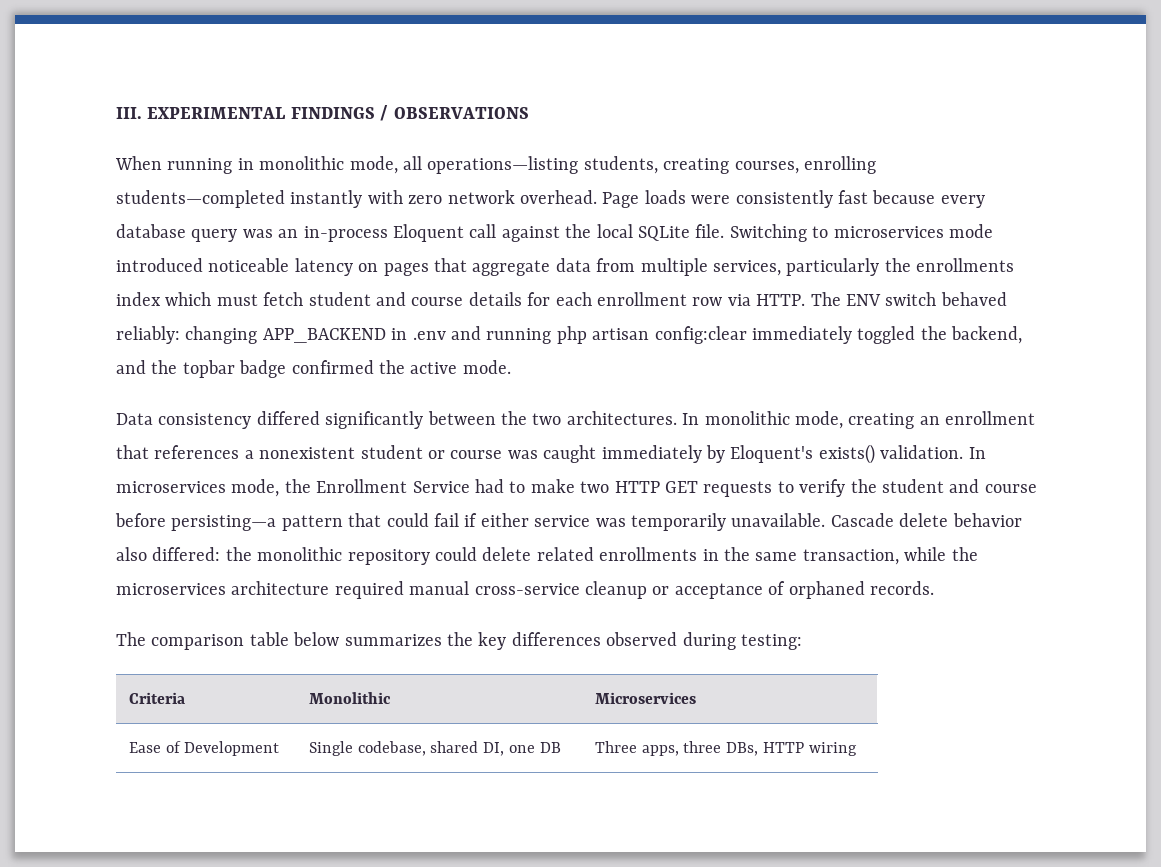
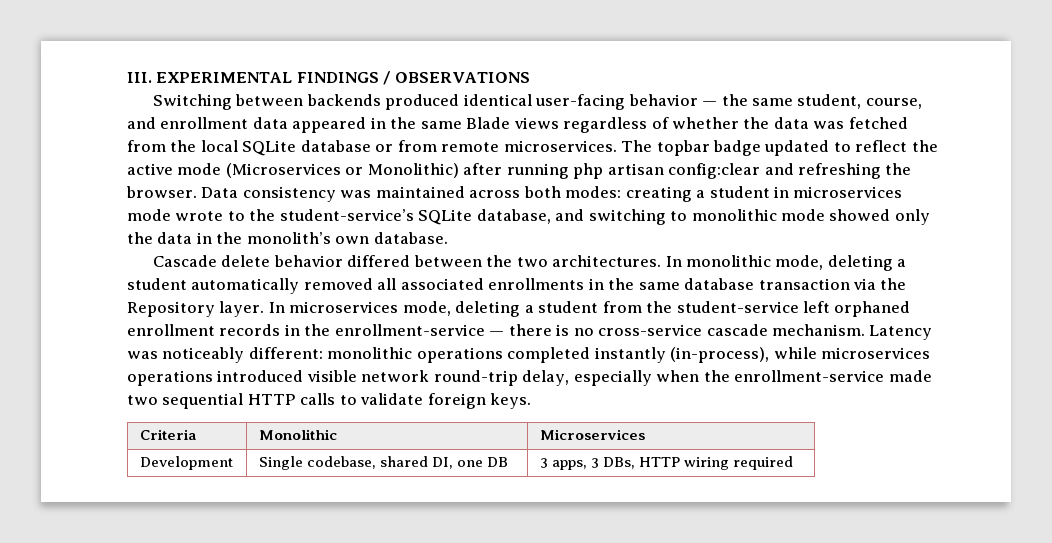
[115,156,876,174] [116,190,985,208] [116,224,993,242] [116,258,1015,276] [116,292,1007,306] [116,326,1023,344] [116,360,511,378] [116,411,424,429] When running in monolithic mode, all operations—listing students, creating courses, enrolling students—completed instantly with zero network overhead. Page loads were consistently fast because every database query was an in-process Eloquent call against the local SQLite file. Switching to microservices mode introduced noticeable latency on pages that aggregate data from multiple services, particularly the enrollments index which must fetch student and course details for each enrollment row via HTTP. The ENV switch behaved reliably: changing APP_BACKEND in .env and running php artisan config:clear immediately toggled the backend, and the topbar badge confirmed the active mode. // Data consistency differed significantly -> [152,94,922,110] [127,117,908,133] [127,140,938,156] [127,163,912,179] [126,186,903,202] [127,209,930,225] [127,232,448,244] [152,255,411,267] Switching between backends produced identical user-facing behavior — the same student, course, and enrollment data appeared in the same Blade views regardless of whether the data was fetched from the local SQLite database or from remote microservices. The topbar badge updated to reflect the active mode (Microservices or Monolithic) after running php artisan config:clear and refreshing the browser. Data consistency was maintained across both modes: creating a student in microservices mode wrote to the student-service’s SQLite database, and switching to monolithic mode showed only the data in the monolith’s own database. // Cascade delete behavior differed
[848,411,1036,429] [116,444,986,464] [116,479,1037,497] [115,513,1022,531] [116,547,978,565] [116,581,934,599] [116,632,802,650] creating an enrollment that references a nonexistent student or course was caught immediately by Eloquent's exists() validation. In microservices mode, the Enrollment Service had to make two HTTP GET requests to verify the student and course before persisting—a pattern that could fail if either service was temporarily unavailable. Cascade delete behavior also differed: the monolithic repository could delete related enrollments in the same transaction, while the microservices architecture required manual cross-service cleanup or acceptance of orphaned records. // The comparison table below summarizes the key differences observed during testing: -> [827,255,907,271] [127,278,907,294] [127,301,911,317] [127,324,933,340] [127,347,931,363] [127,370,932,386] [127,393,532,409] deleting a student automatically removed all associated enrollments in the same database transaction via the Repository layer. In microservices mode, deleting a student from the student-service left orphaned enrollment records in the enrollment-service — there is no cross-service cascade mechanism. Latency was noticeably different: monolithic operations completed instantly (in-process), while microservices operations introduced visible network round-trip delay, especially when the enrollment-service made two sequential HTTP calls to validate foreign keys.
[128,741,181,753] Ease of -> (645, 434) none
[594,741,722,756] Three apps, three -> [539,458,599,470] 3 apps, 3
(858, 749) none -> [732,456,793,470] required

